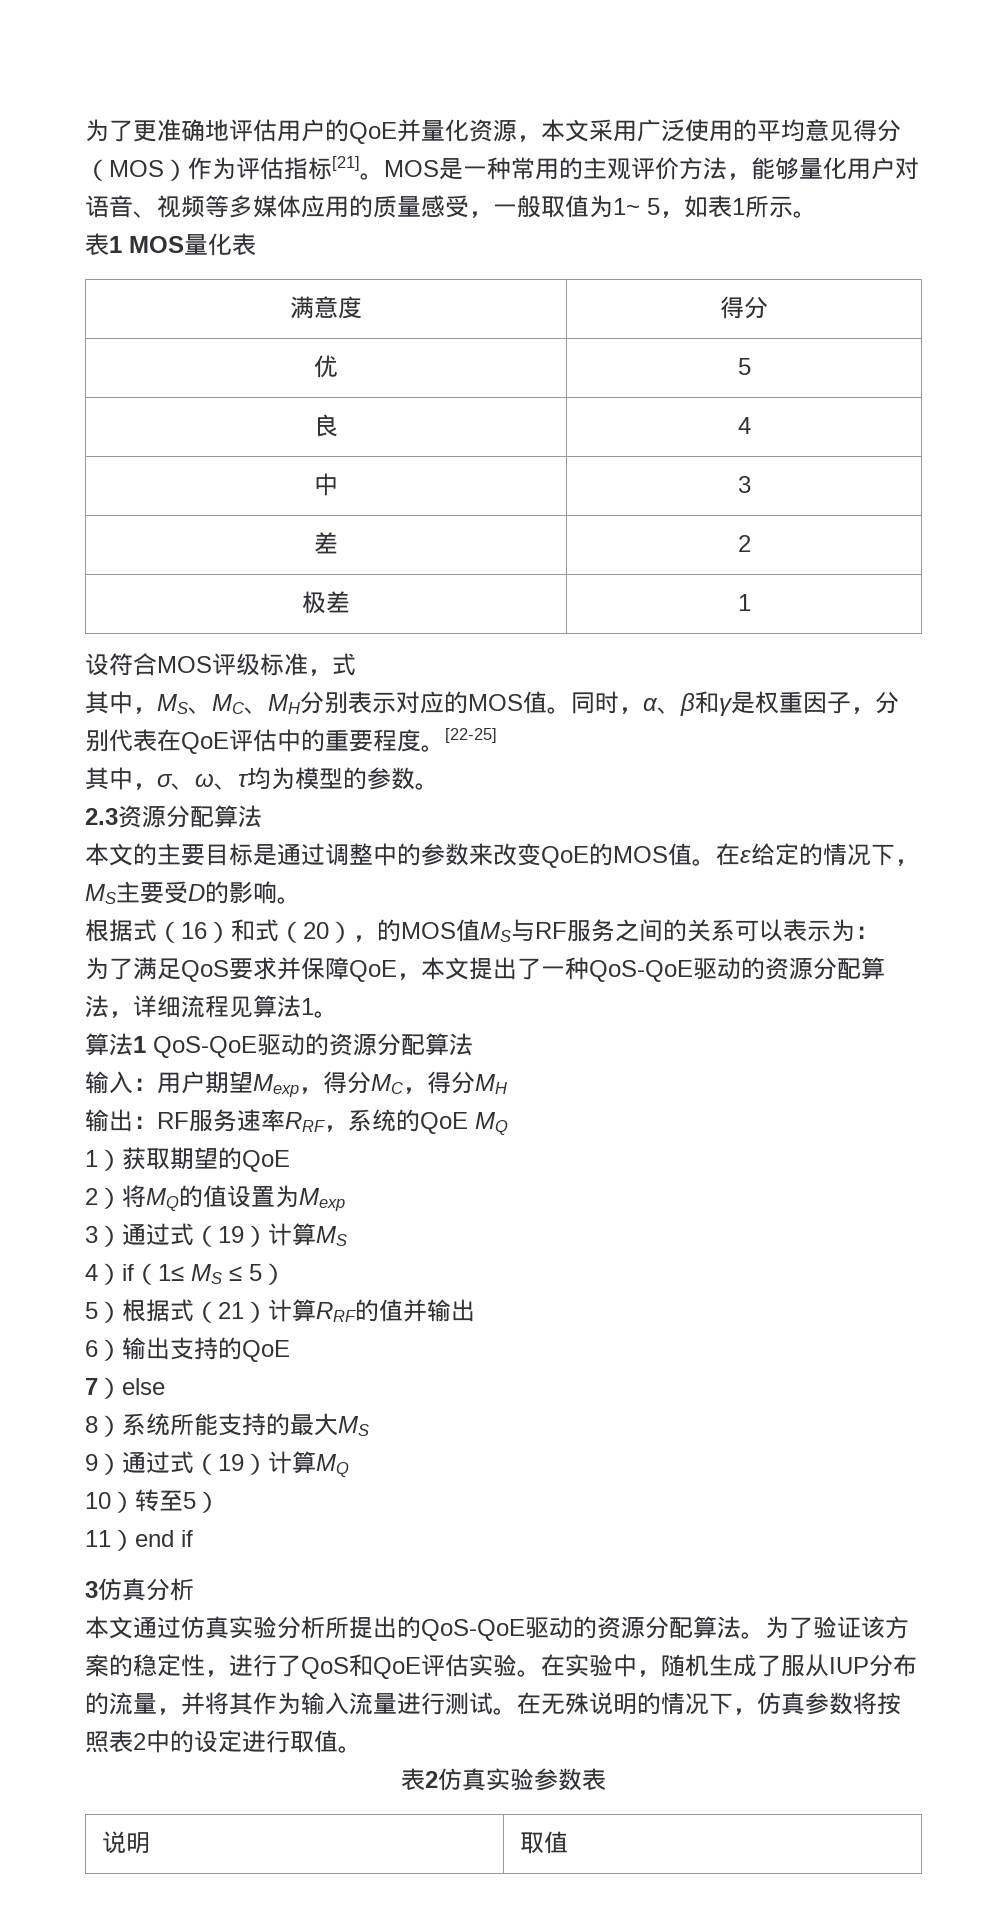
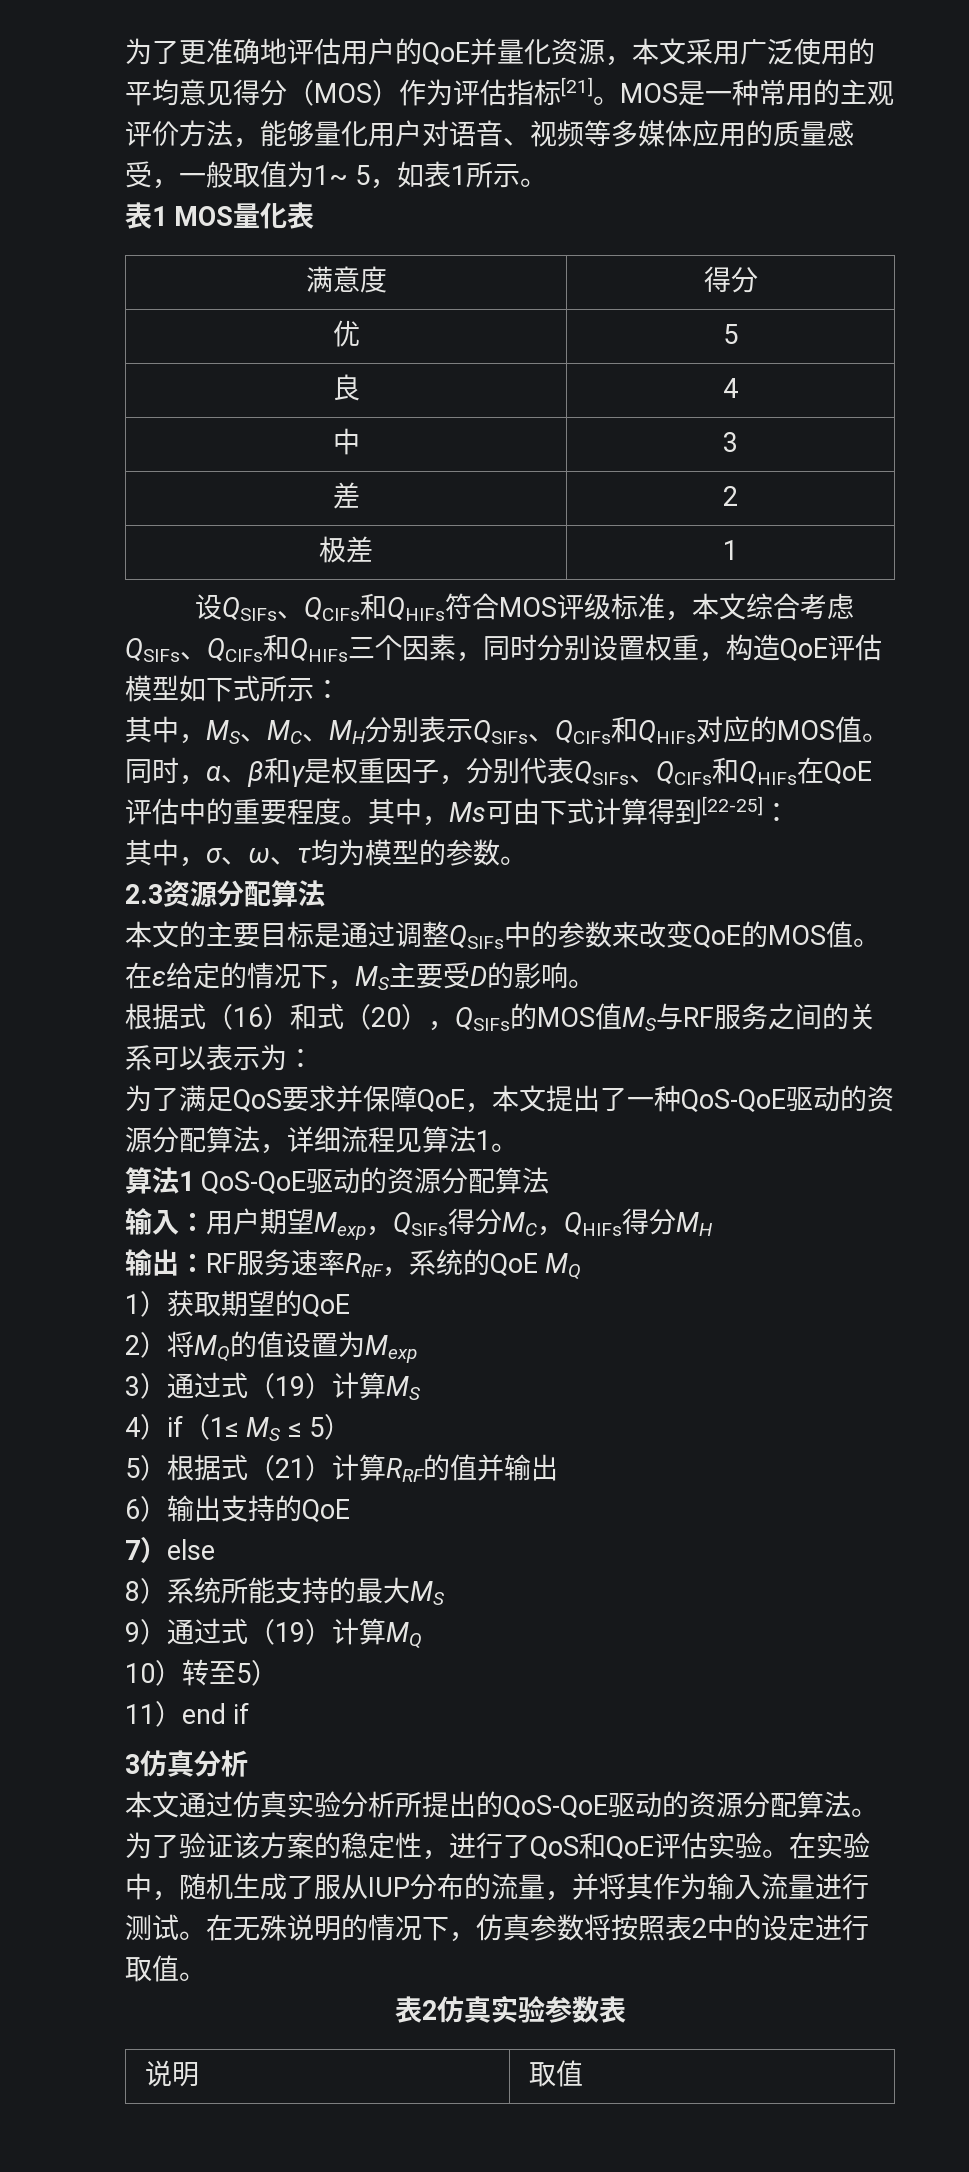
(109, 664) none -> [221,593,445,621] QSIFs、QCIFs和QHIFs
[332,653,356,676] 式 -> [691,593,854,620] [125,634,882,662] [125,675,341,702] 本文综合考虑QSIFs、QCIFs和QHIFs三个因素，同时分别设置权重，构造QoE评估模型如下式所示：
(396, 703) none -> [473,716,696,744] QSIFs、QCIFs和QHIFs
(157, 740) none -> [574,757,797,785] QSIFs、QCIFs和QHIFs
(445, 748) none -> [368,798,702,826] 其中，Ms可由下式计算得到
(497, 735) none -> [763,802,790,822] ：
(373, 854) none -> [449,925,504,949] QSIFs
(377, 938) none -> [455,1007,510,1031] QSIFs
(323, 1090) none -> [393,1212,448,1236] QSIFs
(427, 1090) none -> [564,1212,622,1236] QHIFs

